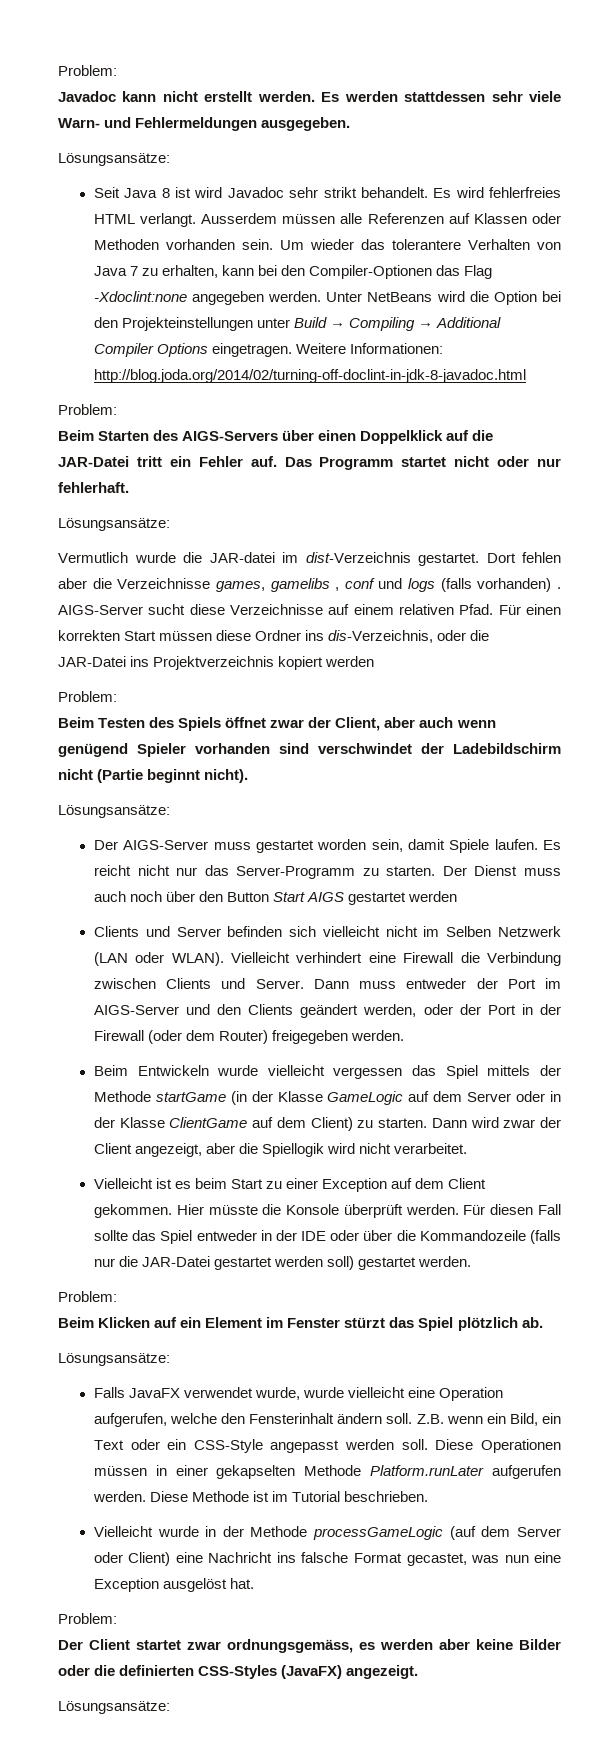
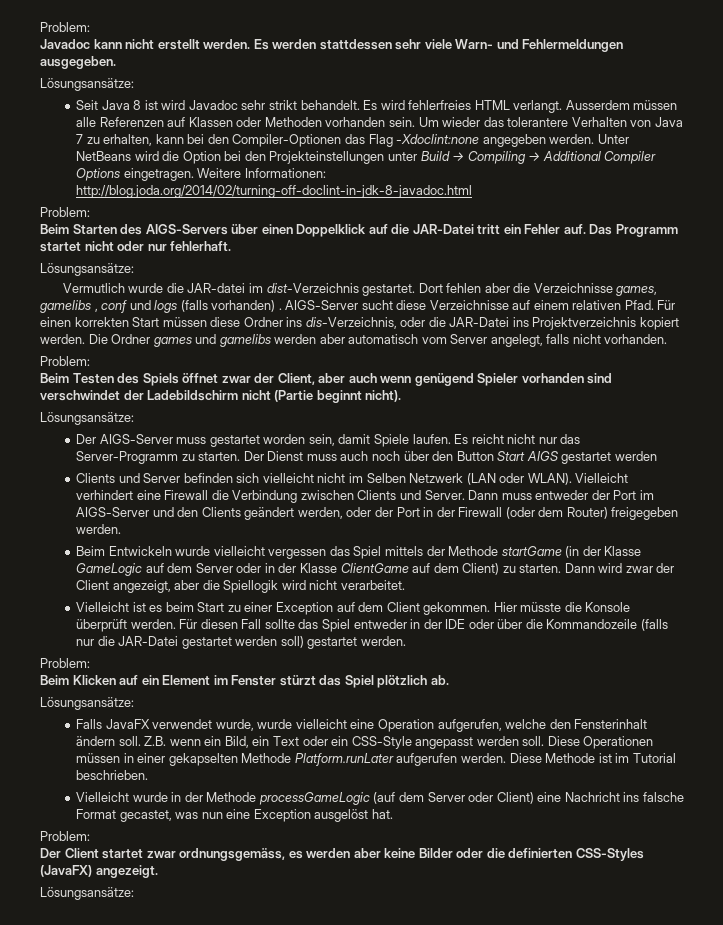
[325,656,375,667] werden -> [40,334,668,347] werden. Die Ordner games und gamelibs werden aber automatisch vom Server angelegt, falls nicht vorhanden.

